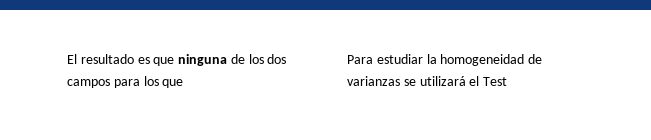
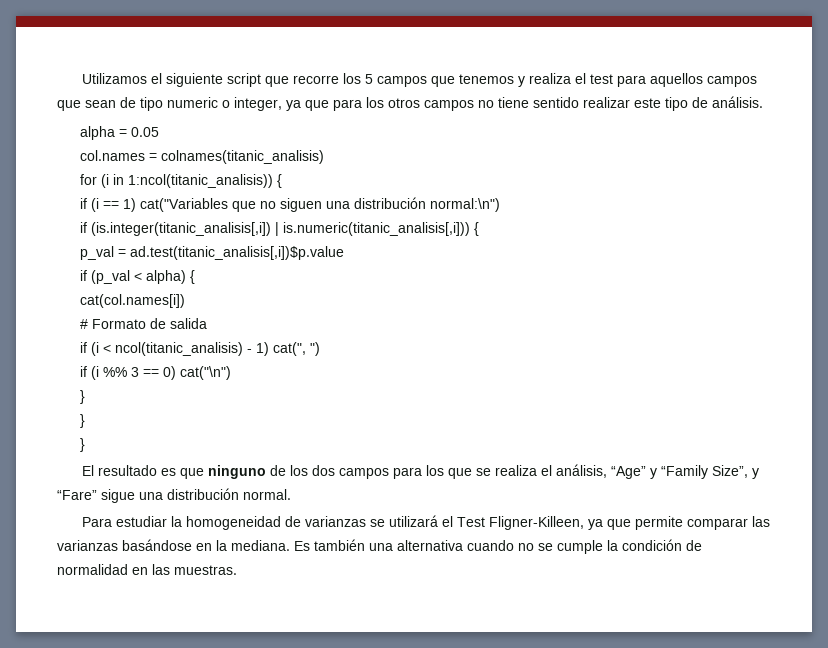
(67, 59) none -> [82,73,758,87] [57,96,763,111] [80,126,160,140] [80,150,325,164] [80,174,283,188] [80,197,501,212] [80,222,480,236] [80,246,345,260] [80,270,196,284] [80,294,186,308] [80,318,208,329] [80,342,321,356] [80,366,232,380] [80,390,86,404] [80,414,86,428] [80,438,86,452] Utilizamos el siguiente script que recorre los 5 campos que tenemos y realiza el test para aquellos campos que sean de tipo numeric o integer, ya que para los otros campos no tiene sentido realizar este tipo de análisis. // alpha = 0.05 // col.names = colnames(titanic_analisis) // for (i in 1:ncol(titanic_analisis)) { // if (i == 1) cat("Variables que no siguen una distribución normal:\n") // if (is.integer(titanic_analisis[,i]) | is.numeric(titanic_analisis[,i])) { // p_val = ad.test(titanic_analisis[,i])$p.value // if (p_val < alpha) { // cat(col.names[i]) // # Formato de salida // if (i < ncol(titanic_analisis) - 1) cat(", ") // if (i %% 3 == 0) cat("\n") // } // } // } //
[178,54,228,66] ninguna -> [208,465,267,479] ninguno
(184, 83) none -> [476,464,760,479] [57,488,291,503] se realiza el análisis, “Age” y “Family Size”, y “Fare” sigue una distribución normal.
(508, 81) none -> [489,516,771,530] [57,539,702,554] [57,564,237,575] Fligner-Killeen, ya que permite comparar las varianzas basándose en la mediana. Es también una alternativa cuando no se cumple la condición de normalidad en las muestras.

